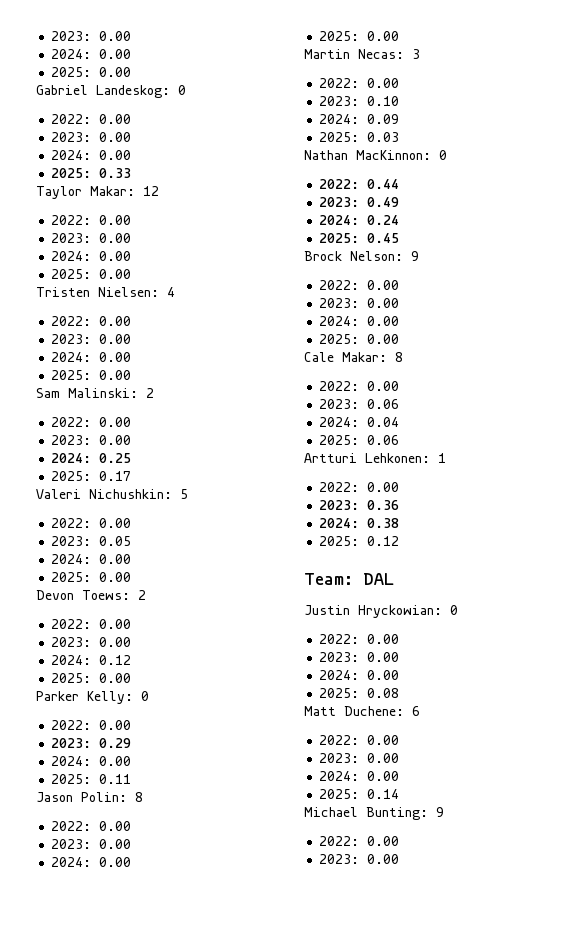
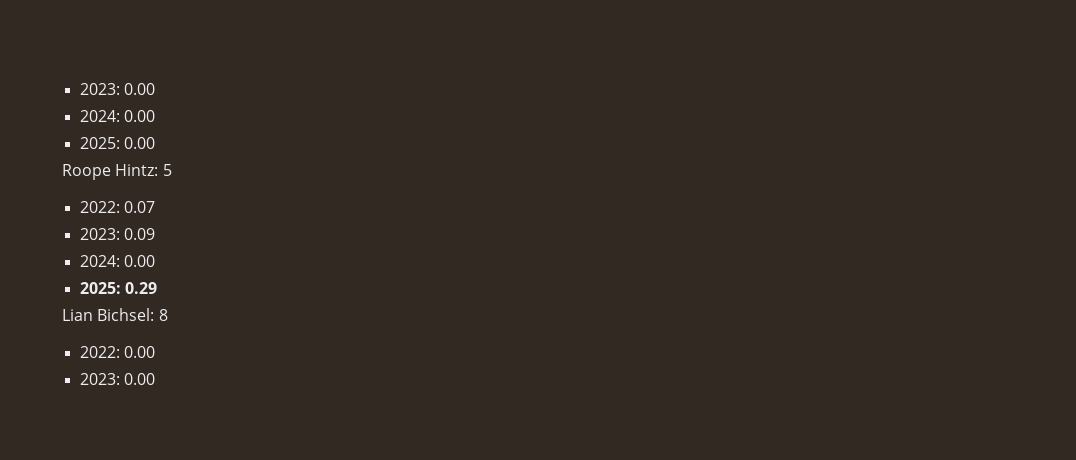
[51,31,132,41] [51,49,132,59] [51,67,132,77] [36,85,186,98] [51,114,132,124] [51,132,132,142] [51,150,132,160] [51,168,132,178] [36,186,159,199] [51,215,132,225] [51,233,132,243] [51,251,132,261] [51,269,132,279] [36,287,175,297] [51,316,132,326] [51,334,132,344] [51,352,132,362] [51,370,132,380] [36,388,154,398] [51,417,132,427] [51,435,132,445] [51,453,132,463] [51,471,132,481] [36,489,188,499] [51,518,132,528] [51,536,132,546] [51,554,132,564] [51,572,132,582] [36,590,146,600] [51,619,132,629] [51,637,132,647] [51,655,132,665] [51,673,132,683] [36,691,149,704] [51,720,132,730] [51,738,132,748] [51,756,132,766] [51,774,132,784] [36,792,127,802] 2023: 0.00 // 2024: 0.00 // 2025: 0.00 // Gabriel Landeskog: 0 // 2022: 0.00 // 2023: 0.00 // 2024: 0.00 // 2025: 0.33 // Taylor Makar: 12 // 2022: 0.00 // 2023: 0.00 // 2024: 0.00 // 2025: 0.00 // Tristen Nielsen: 4 // 2022: 0.00 // 2023: 0.00 // 2024: 0.00 // 2025: 0.00 // Sam Malinski: 2 // 2022: 0.00 // 2023: 0.00 // 2024: 0.25 // 2025: 0.17 // Valeri Nichushkin: 5 // 2022: 0.00 // 2023: 0.05 // 2024: 0.00 // 2025: 0.00 // Devon Toews: 2 // 2022: 0.00 // 2023: 0.00 // 2024: 0.12 // 2025: 0.00 // Parker Kelly: 0 // 2022: 0.00 // 2023: 0.29 // 2024: 0.00 // 2025: 0.11 // Jason Polin: -> [79,83,155,95] [79,110,155,122] [79,137,155,149] [62,164,172,180] [79,201,155,213] [79,228,155,240] [79,255,155,267] [79,282,157,294] [62,308,155,321] 2023: 0.00 // 2024: 0.00 // 2025: 0.00 // Roope Hintz: 5 // 2022: 0.07 // 2023: 0.09 // 2024: 0.00 // 2025: 0.29 // Lian Bichsel:
[51,857,132,867] [319,31,400,41] [304,49,420,59] [319,78,400,88] [319,96,400,106] [319,114,400,124] [319,132,400,142] [304,150,447,160] [319,179,400,189] [319,197,400,207] [319,215,400,225] [319,233,400,243] [304,251,419,261] [319,280,400,290] [319,298,400,308] [319,316,400,326] [319,334,400,344] [304,352,403,362] [319,381,400,391] [319,399,400,409] [319,417,400,427] [319,435,400,445] [304,453,446,463] [319,482,400,492] [319,500,400,510] [319,518,400,528] [319,536,400,546] [304,573,394,585] [304,605,458,618] [319,634,400,644] [319,652,400,662] [319,670,400,680] [319,688,400,698] [304,706,420,716] [319,735,400,745] [319,753,400,763] [319,771,400,781] [319,789,400,799] [304,807,444,820] [319,836,400,846] [319,854,400,864] // 2024: 0.00 // 2025: 0.00 // Martin Necas: 3 // 2022: 0.00 // 2023: 0.10 // 2024: 0.09 // 2025: 0.03 // Nathan MacKinnon: 0 // 2022: 0.44 // 2023: 0.49 // 2024: 0.24 // 2025: 0.45 // Brock Nelson: 9 // 2022: 0.00 // 2023: 0.00 // 2024: 0.00 // 2025: 0.00 // Cale Makar: 8 // 2022: 0.00 // 2023: 0.06 // 2024: 0.04 // 2025: 0.06 // Artturi Lehkonen: 1 // 2022: 0.00 // 2023: 0.36 // 2024: 0.38 // 2025: 0.12 // Team: DAL // Justin Hryckowian: 0 // 2022: 0.00 // 2023: 0.00 // 2024: 0.00 // 2025: 0.08 // Matt Duchene: 6 // 2022: 0.00 // 2023: 0.00 // 2024: 0.00 // 2025: 0.14 // Michael Bunting: 9 // 2022: 0.00 // 2023: 0.00 -> (155, 379) none

